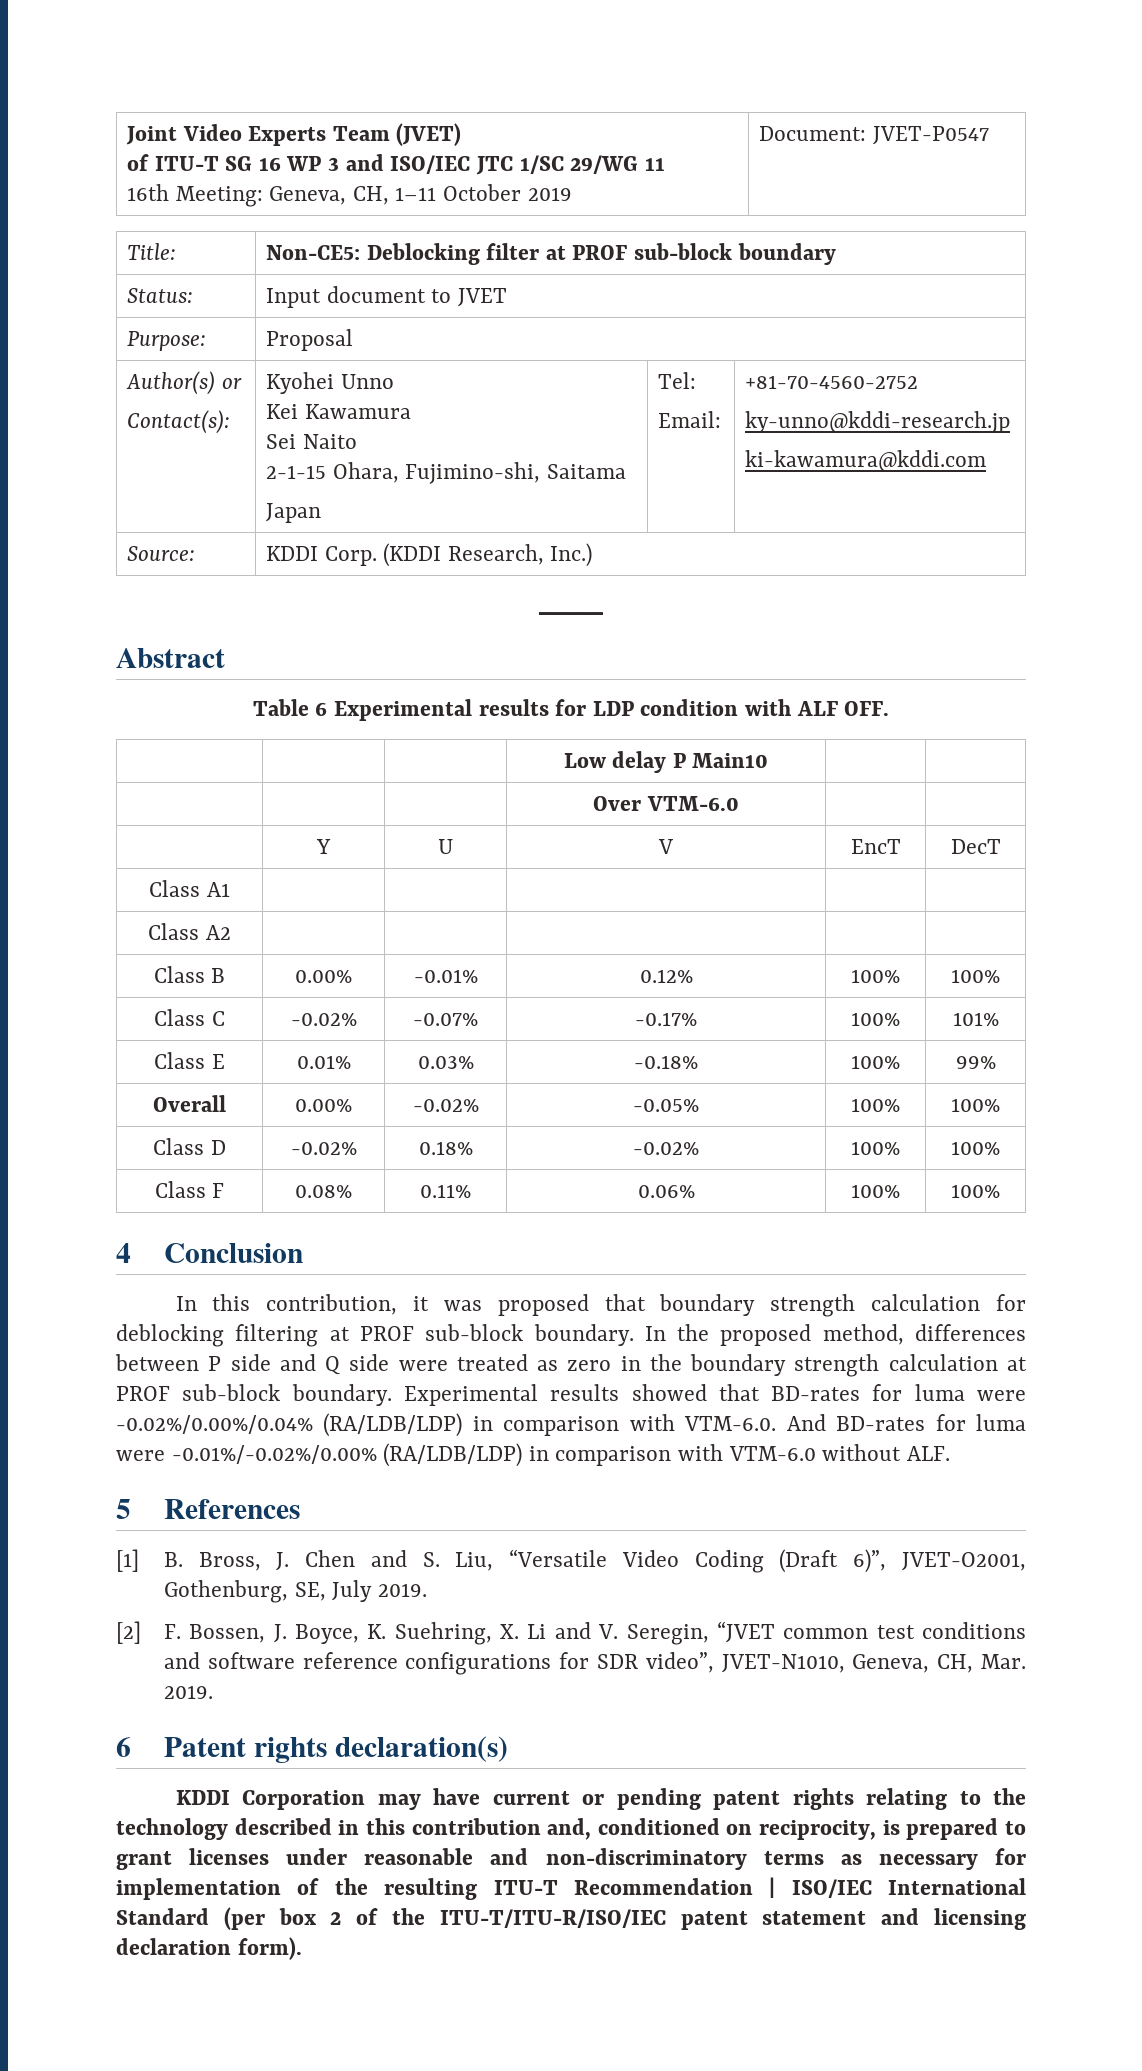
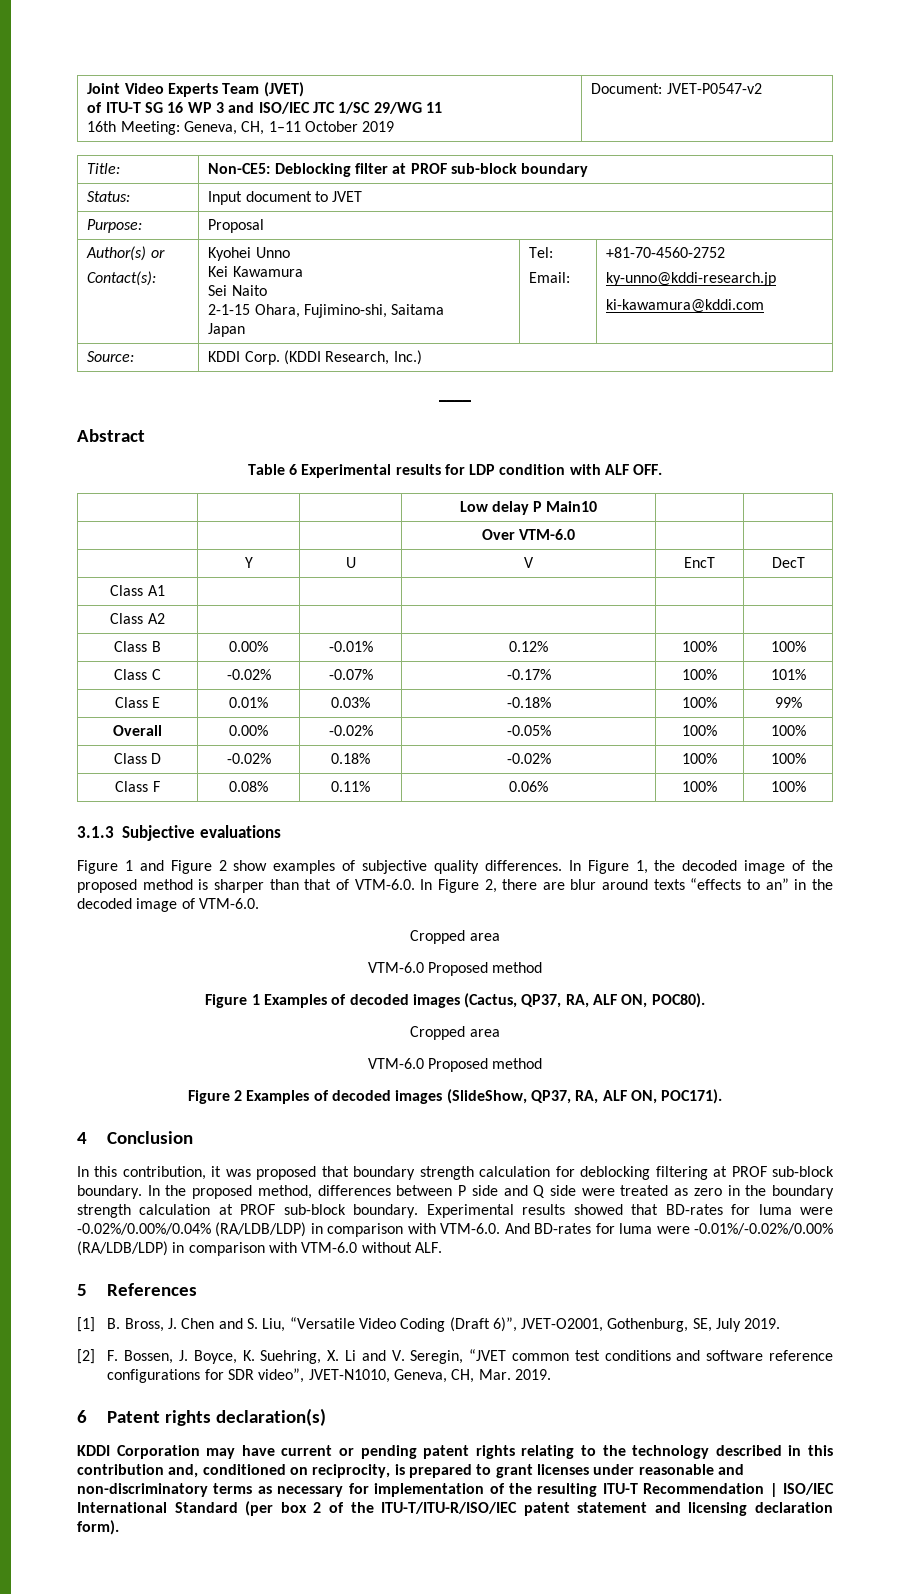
[872,126,989,145] JVET-P0547 -> [666,83,762,94] JVET-P0547-v2
(1000, 1191) none -> [77,825,281,841] [77,860,834,874] [77,878,833,893] [77,898,259,912] [410,930,500,944] [367,962,543,976] [205,993,705,1008] [410,1026,500,1040] [367,1058,543,1072] [187,1089,723,1104] // 3.1.3 Subjective evaluations // Figure 1 and Figure 2 show examples of subjective quality differences. In Figure 1, the decoded image of the proposed method is sharper than that of VTM-6.0. In Figure 2, there are blur around texts “effects to an” in the decoded image of VTM-6.0. // Cropped area // VTM-6.0 Proposed method // Figure 1 Examples of decoded images (Cactus, QP37, RA, ALF ON, POC80). // Cropped area // VTM-6.0 Proposed method // Figure 2 Examples of decoded images (SlideShow, QP37, RA, ALF ON, POC171).

